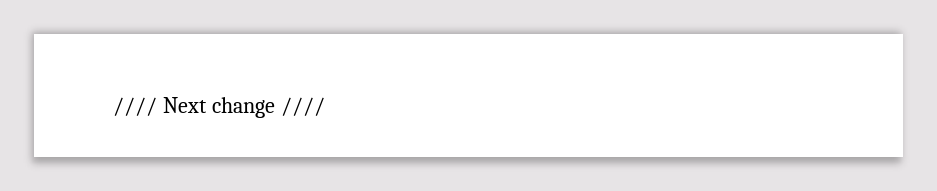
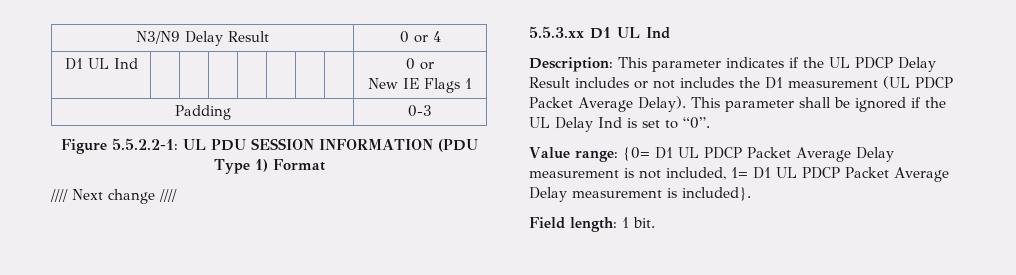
[113,97,325,118] //// Next change //// -> [136,31,269,46] [399,31,441,43] [64,58,138,70] [406,58,434,70] [368,78,472,93] [174,105,231,120] [408,105,432,117] [60,138,478,154] [213,159,325,174] [50,189,177,204] [529,26,670,39] [529,57,936,72] [529,76,953,89] [529,96,946,112] [529,117,710,132] [529,147,894,162] [529,167,949,182] [529,187,751,202] [529,217,655,232] N3/N9 Delay Result | 0 or 4 // D1 UL Ind | | | | | | | | 0 or // New IE Flags 1 // Padding | 0-3 // Figure 5.5.2.2-1: UL PDU SESSION INFORMATION (PDU Type 1) Format // //// Next change //// // 5.5.3.xx D1 UL Ind // Description: This parameter indicates if the UL PDCP Delay Result includes or not includes the D1 measurement (UL PDCP Packet Average Delay). This parameter shall be ignored if the UL Delay Ind is set to “0”. // Value range: {0= D1 UL PDCP Packet Average Delay measurement is not included, 1= D1 UL PDCP Packet Average Delay measurement is included}. // Field length: 1 bit.

